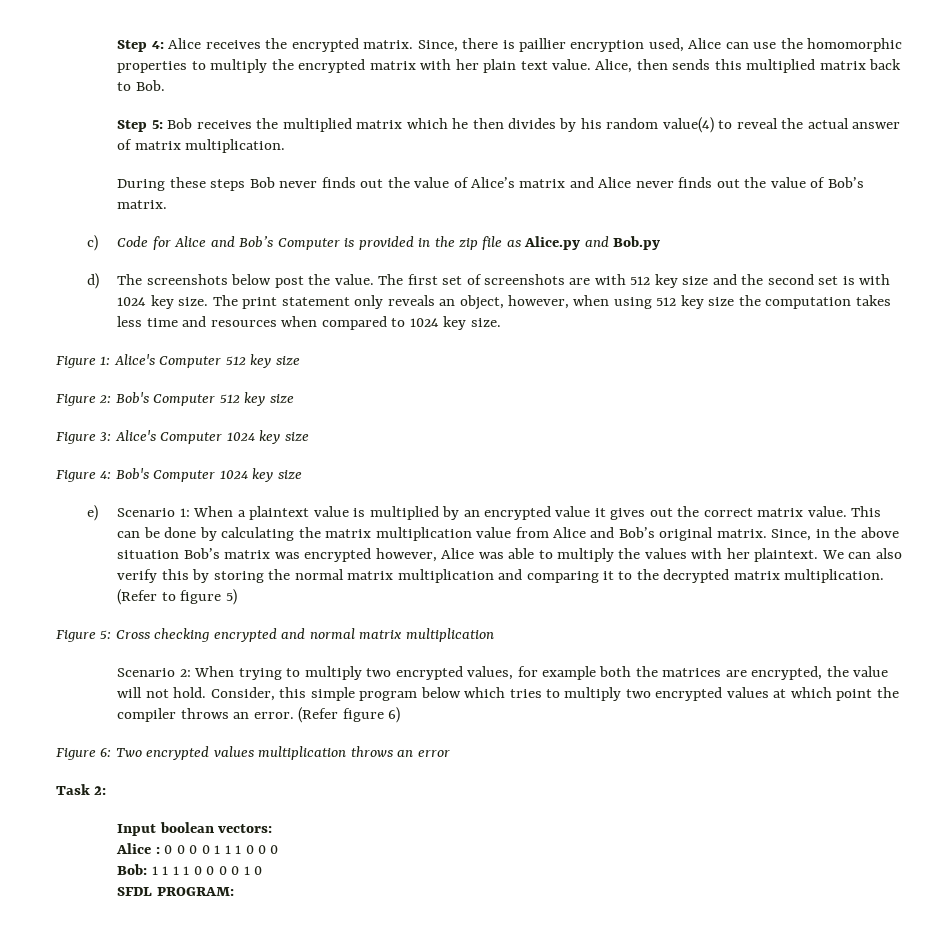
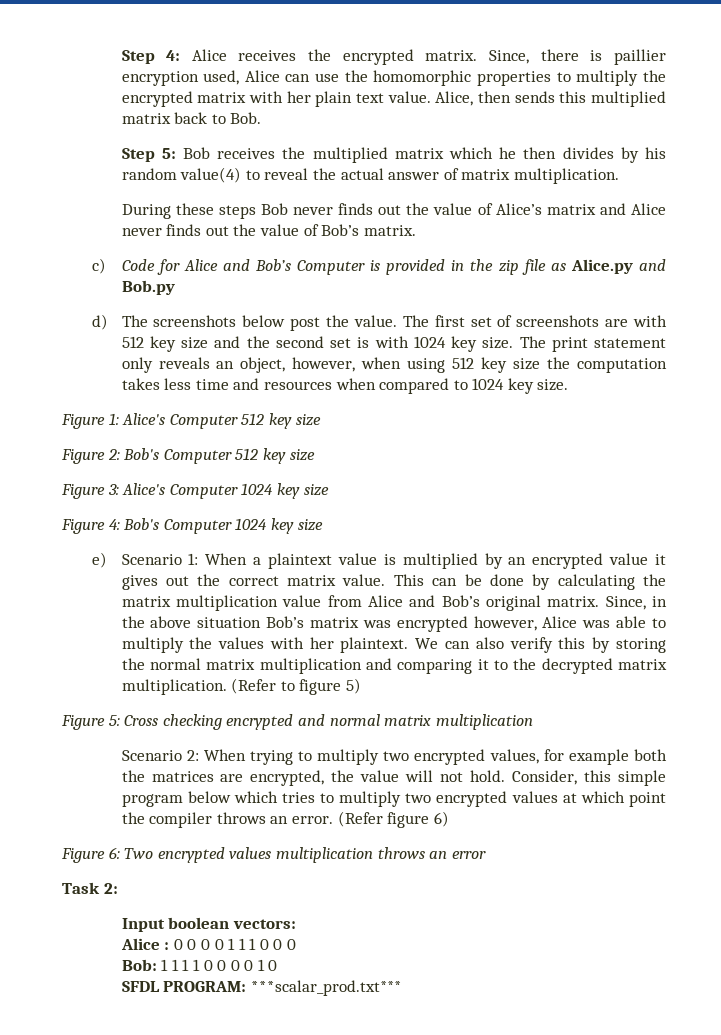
(234, 891) none -> [250,980,401,996] ***scalar_prod.txt***

